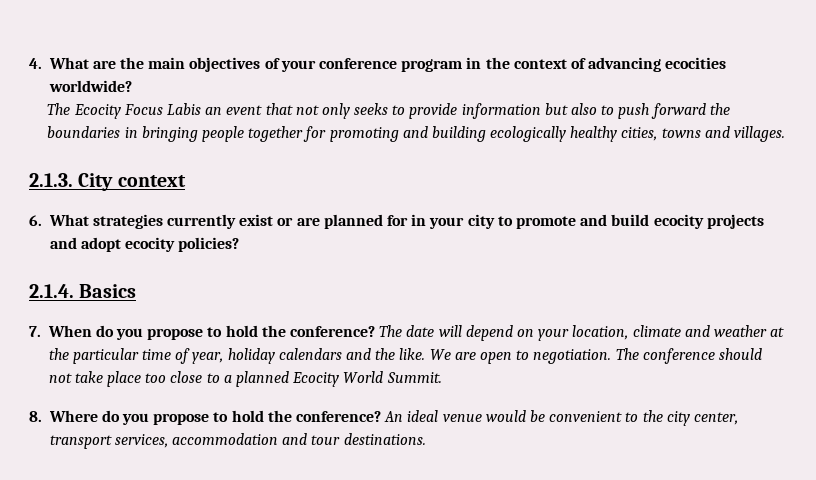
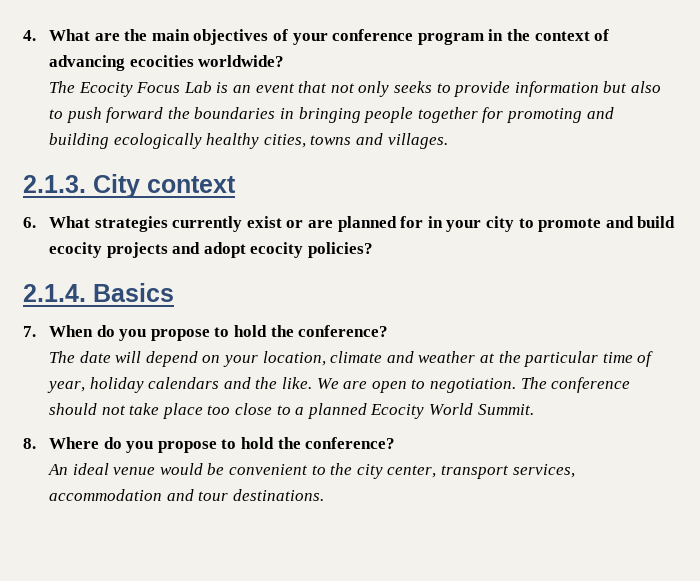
[166,103,201,115] Labis -> [183,81,229,93] Lab is
(376, 331) none -> (389, 331) //
(382, 416) none -> (396, 443) //

